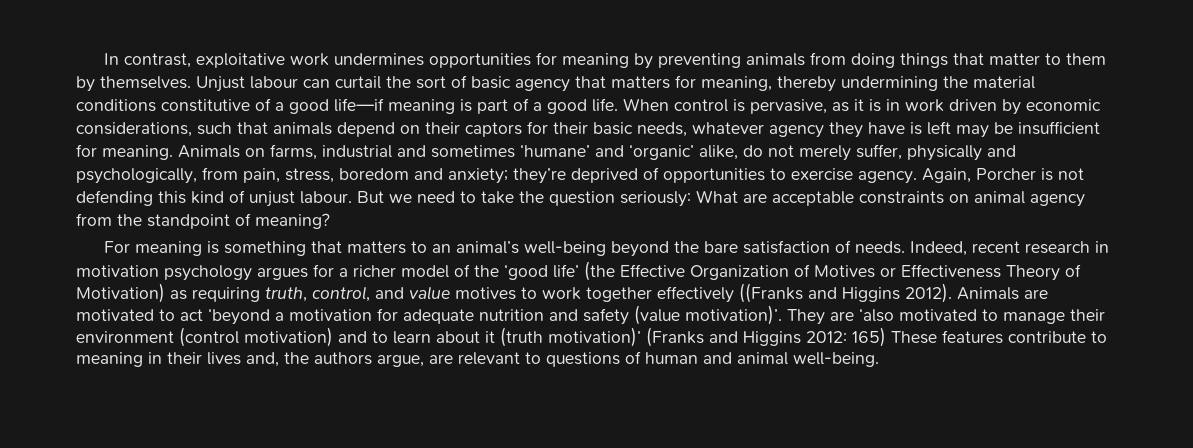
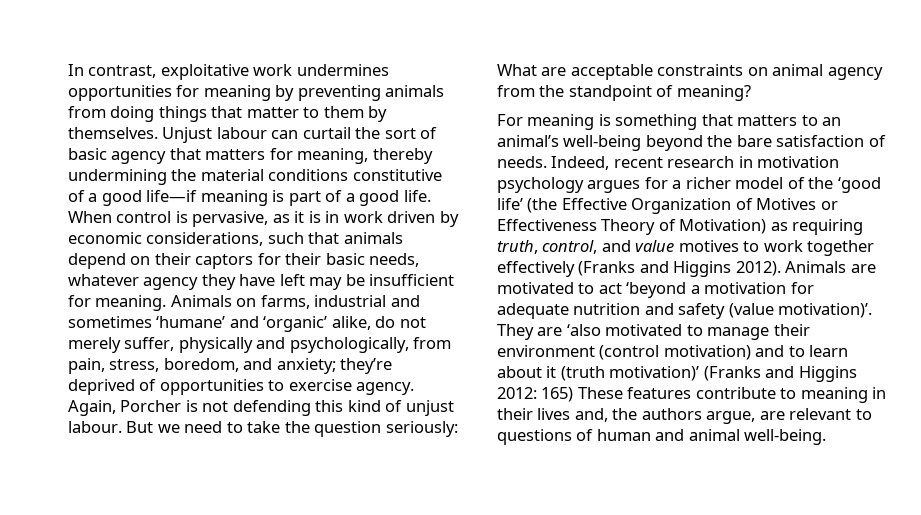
[910,122,922,135] is -> (276, 280) none
[339,168,409,180] boredom -> [163,358,239,372] boredom,
[739,283,803,303] ((Franks -> [578,261,636,276] (Franks

